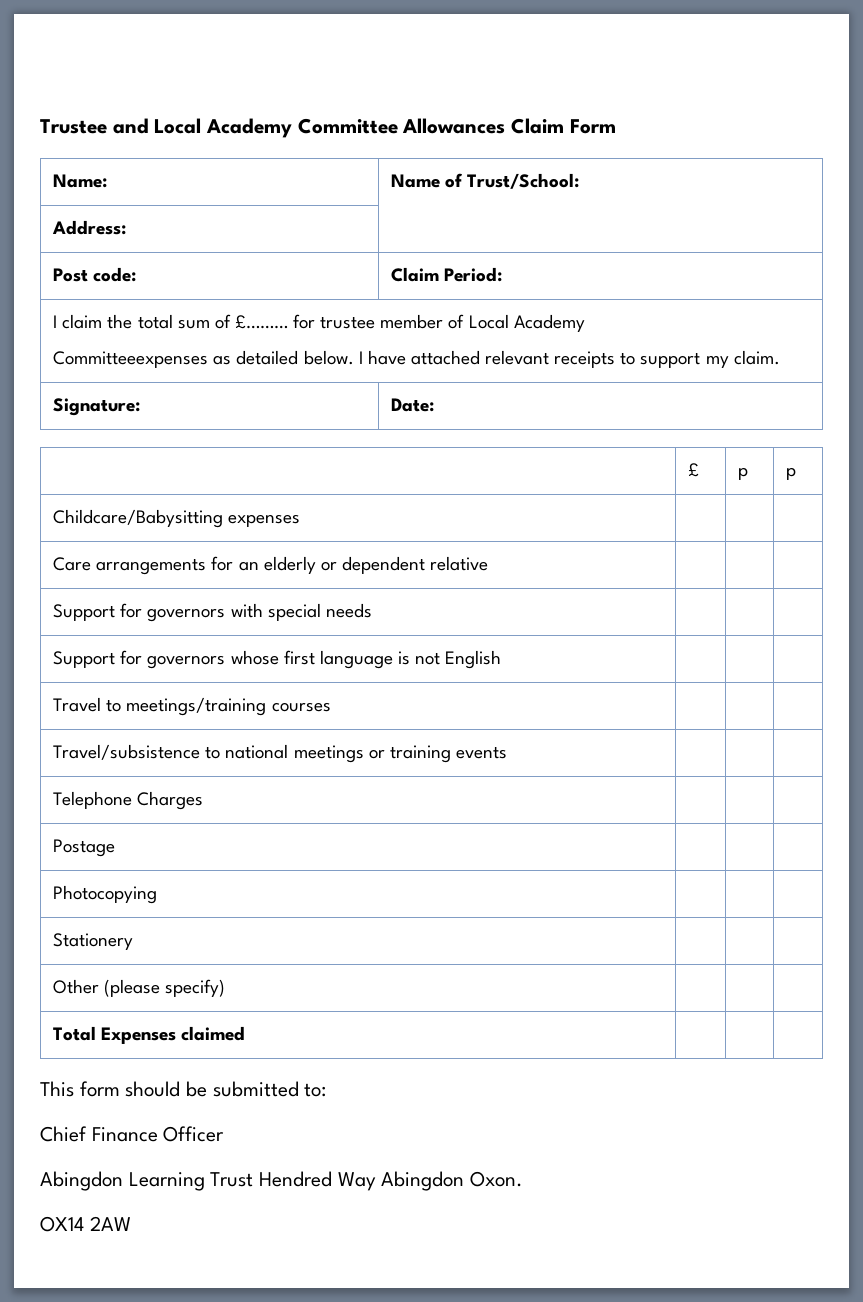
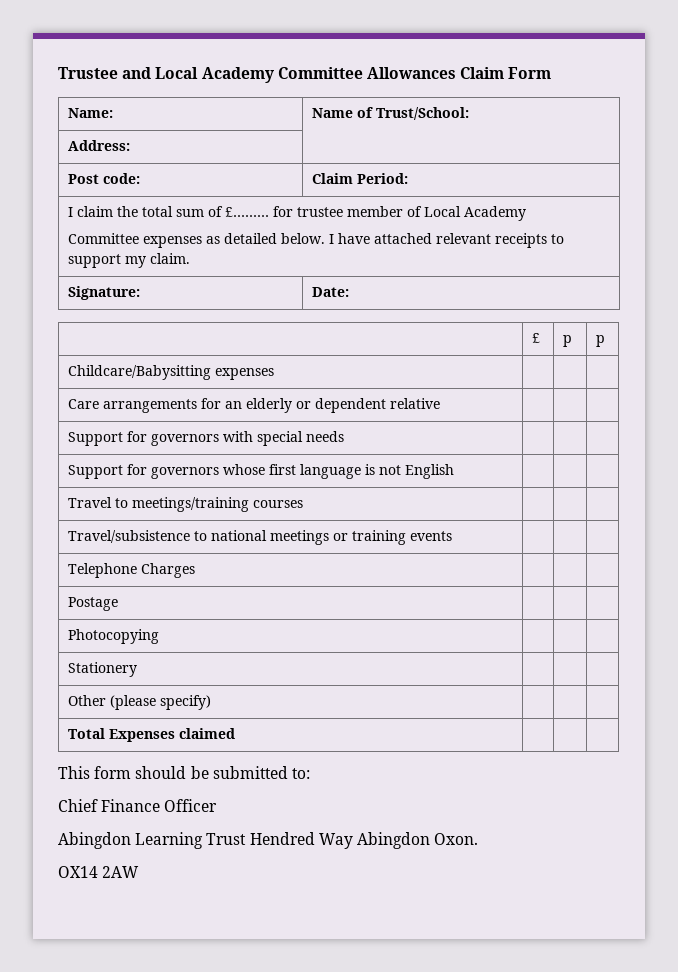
[53,351,209,368] Committeeexpenses -> [67,233,202,248] Committee expenses

